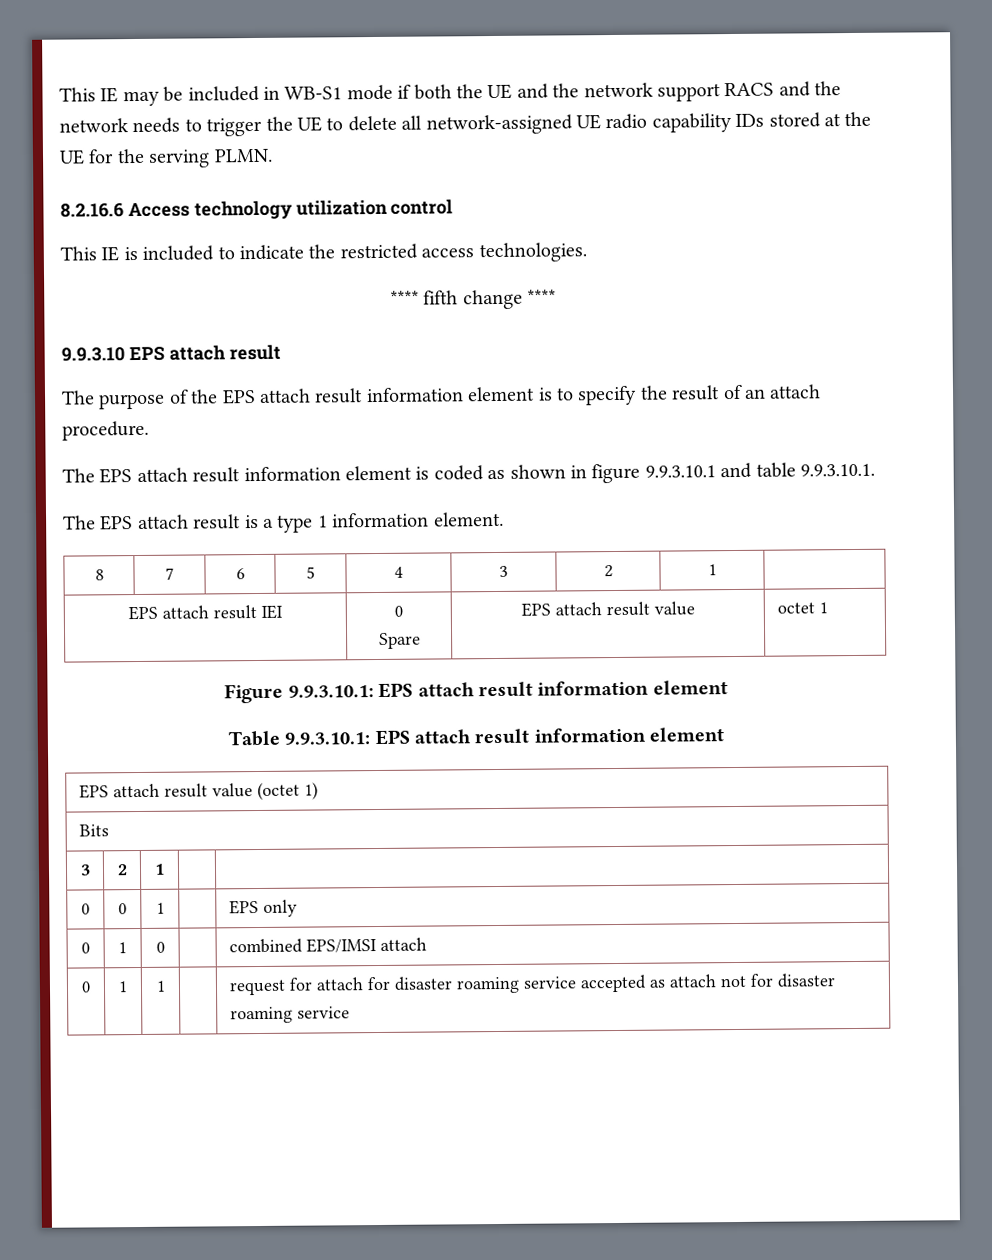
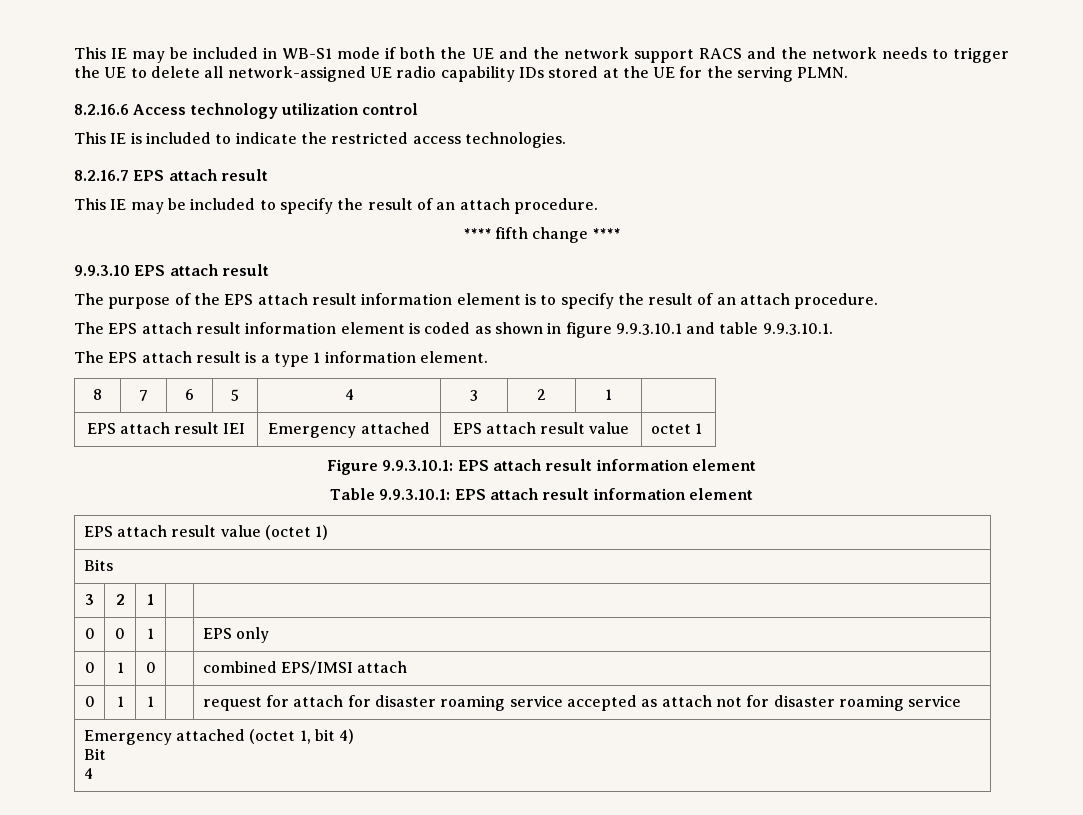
(587, 252) none -> [74,169,268,181] [74,198,598,214] // 8.2.16.7 EPS attach result // This IE may be included to specify the result of an attach procedure.
[394,605,403,617] [378,632,421,649] 0 // Spare -> [268,422,430,438] Emergency attached
(350, 1012) none -> [83,729,355,745] [83,748,106,760] [83,768,93,779] // Emergency attached (octet 1, bit 4) // Bit // 4

